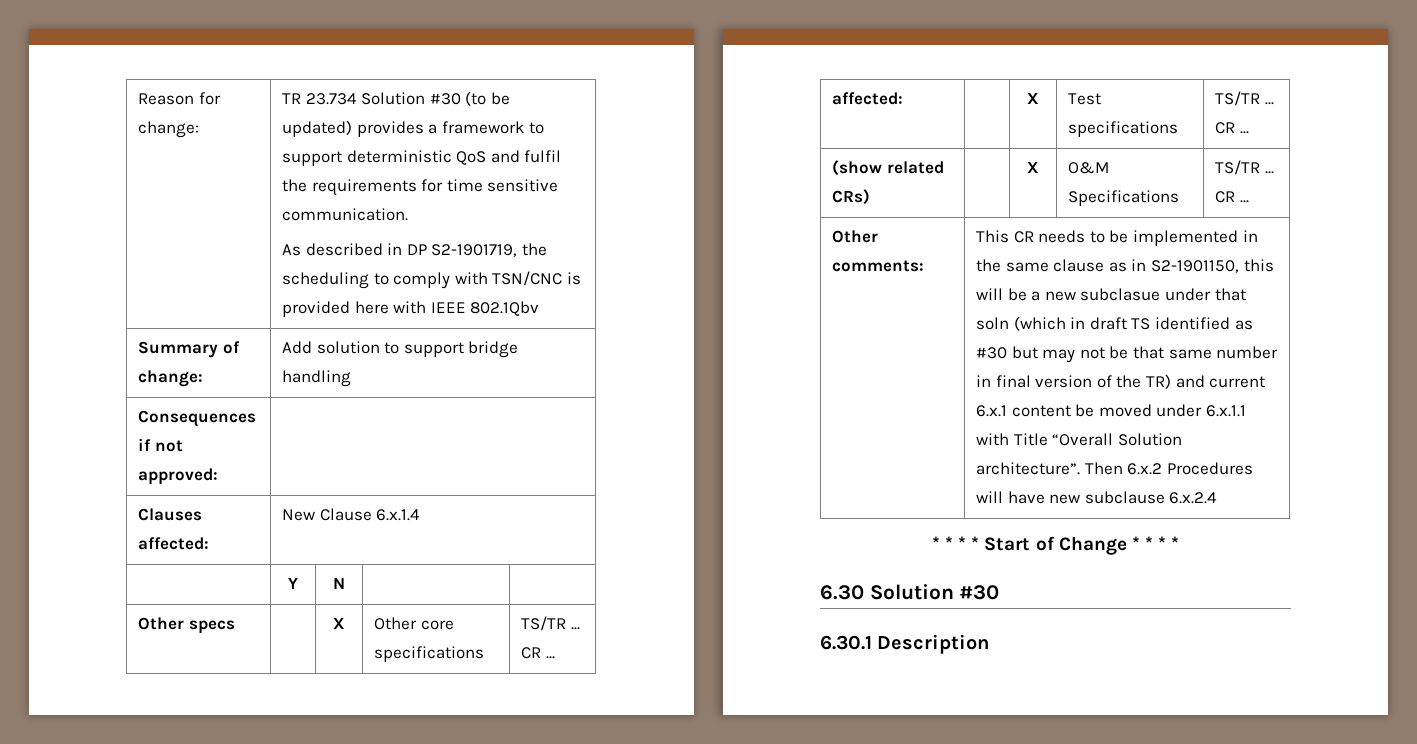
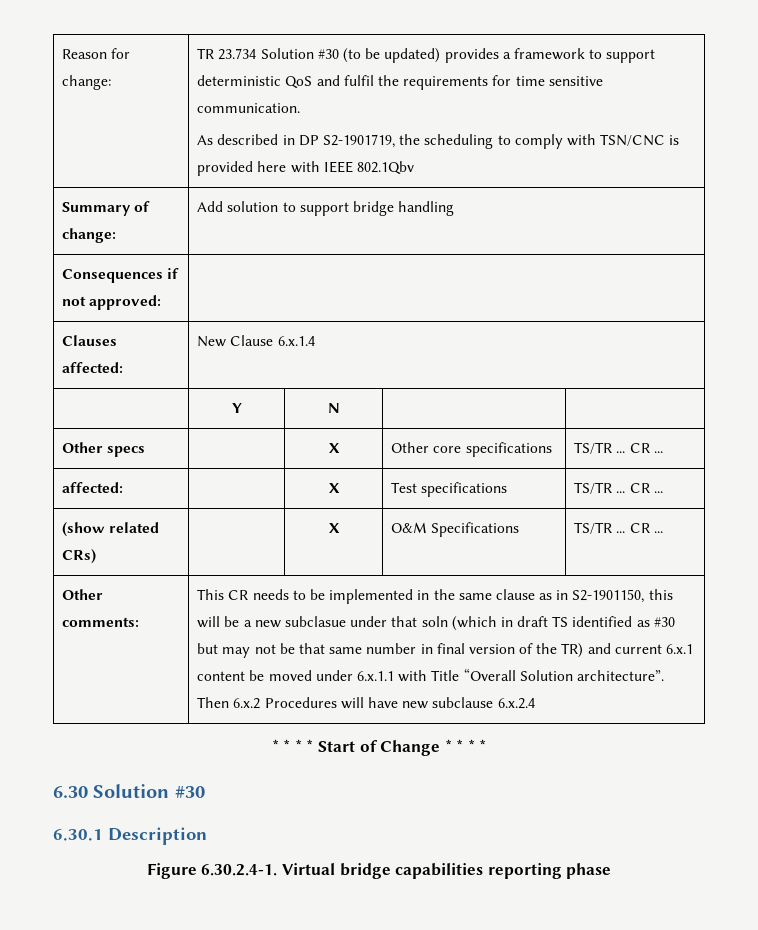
(990, 644) none -> [146,863,612,879] // Figure 6.30.2.4-1. Virtual bridge capabilities reporting phase

